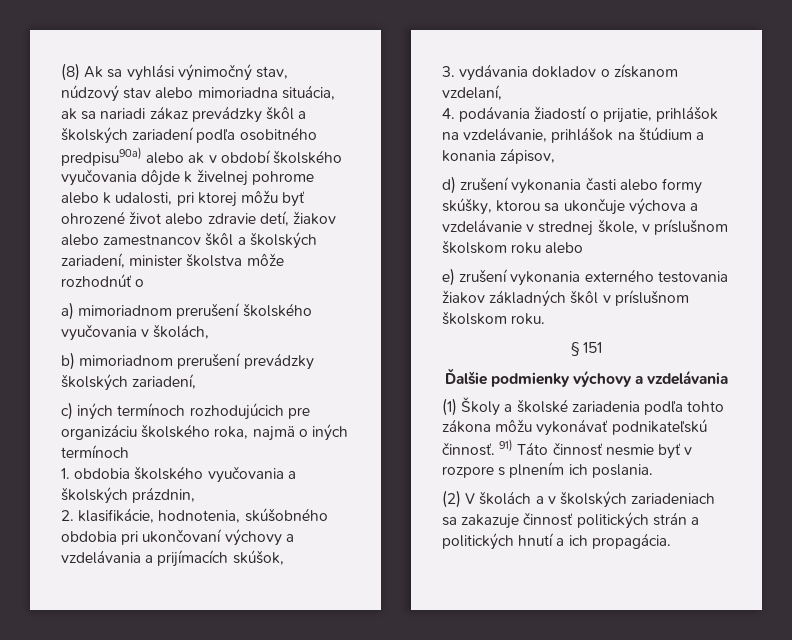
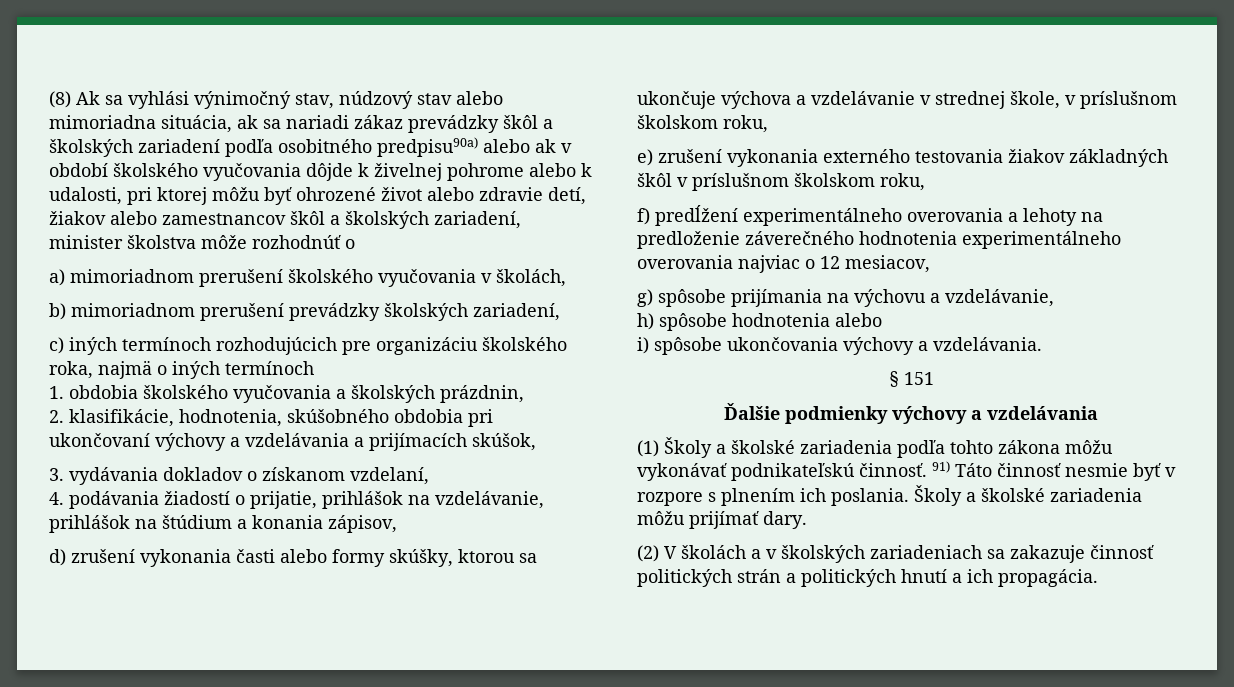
[511,242,584,254] roku alebo -> [723,115,768,133] roku,
[511,313,546,325] roku. -> [880,173,925,191] [637,205,1103,226] [637,231,1121,249] [637,255,930,273] [637,289,1054,307] [637,313,882,331] [637,337,1042,355] roku, // f) predĺžení experimentálneho overovania a lehoty na predloženie záverečného hodnotenia experimentálneho overovania najviac o 12 mesiacov, // g) spôsobe prijímania na výchovu a vzdelávanie, // h) spôsobe hodnotenia alebo // i) spôsobe ukončovania výchovy a vzdelávania.
(653, 471) none -> [914,485,1142,506] [637,511,807,529] Školy a školské zariadenia môžu prijímať dary.

